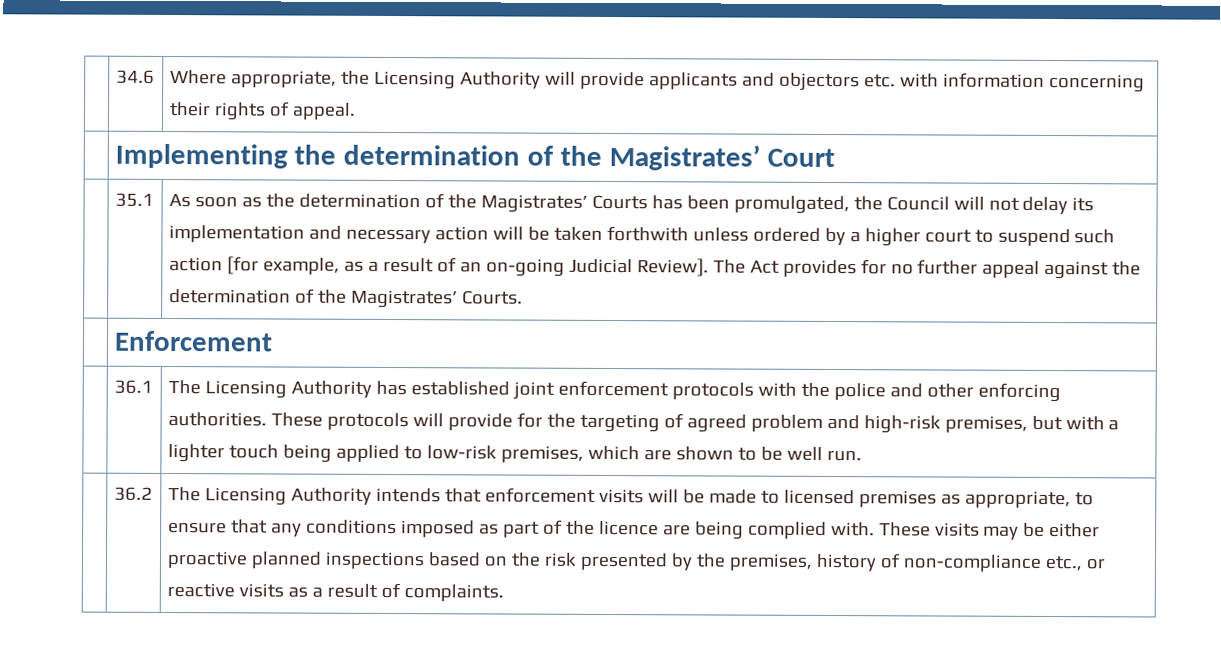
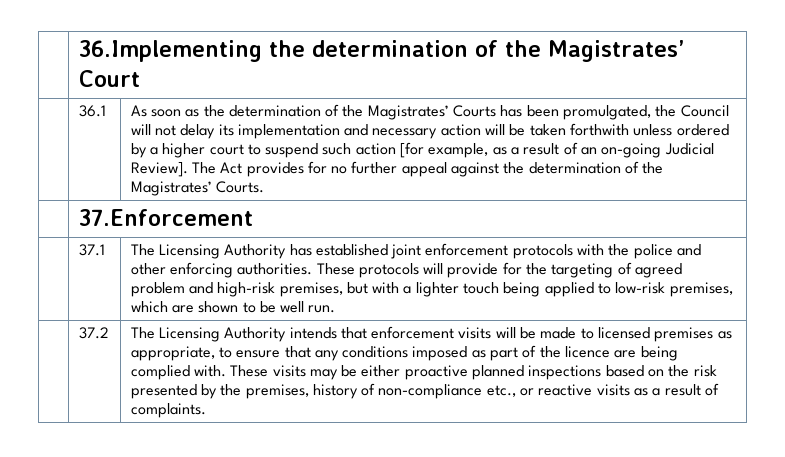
[115,69,155,84] [169,69,1145,93] [168,101,356,121] [114,143,288,169] | 34.6 | Where appropriate, the Licensing Authority will provide applicants and objectors etc. with information concerning their rights of appeal. // | Implementing -> [78,40,262,62] | 36.Implementing
[114,192,154,207] 35.1 -> [78,105,106,117] 36.1
[113,330,273,352] [113,379,153,394] Enforcement // | 36.1 -> [78,209,253,226] [78,244,105,256] 37.Enforcement // | 37.1
[113,486,153,501] 36.2 -> [78,327,109,339] 37.2

